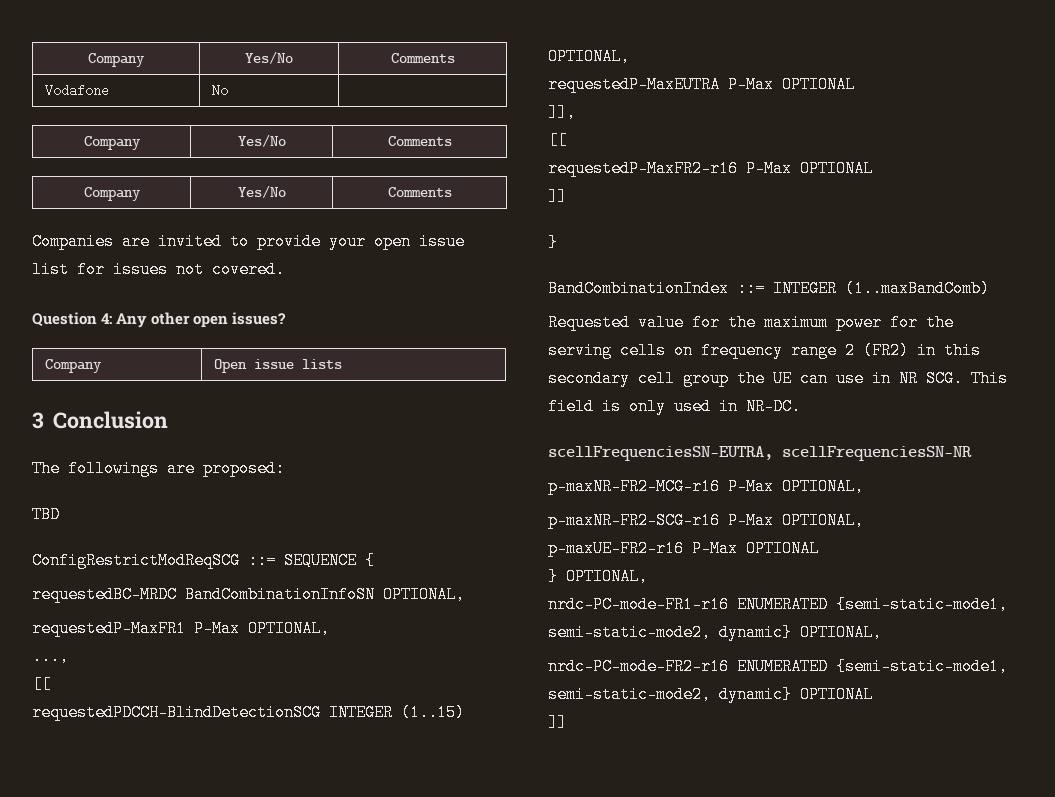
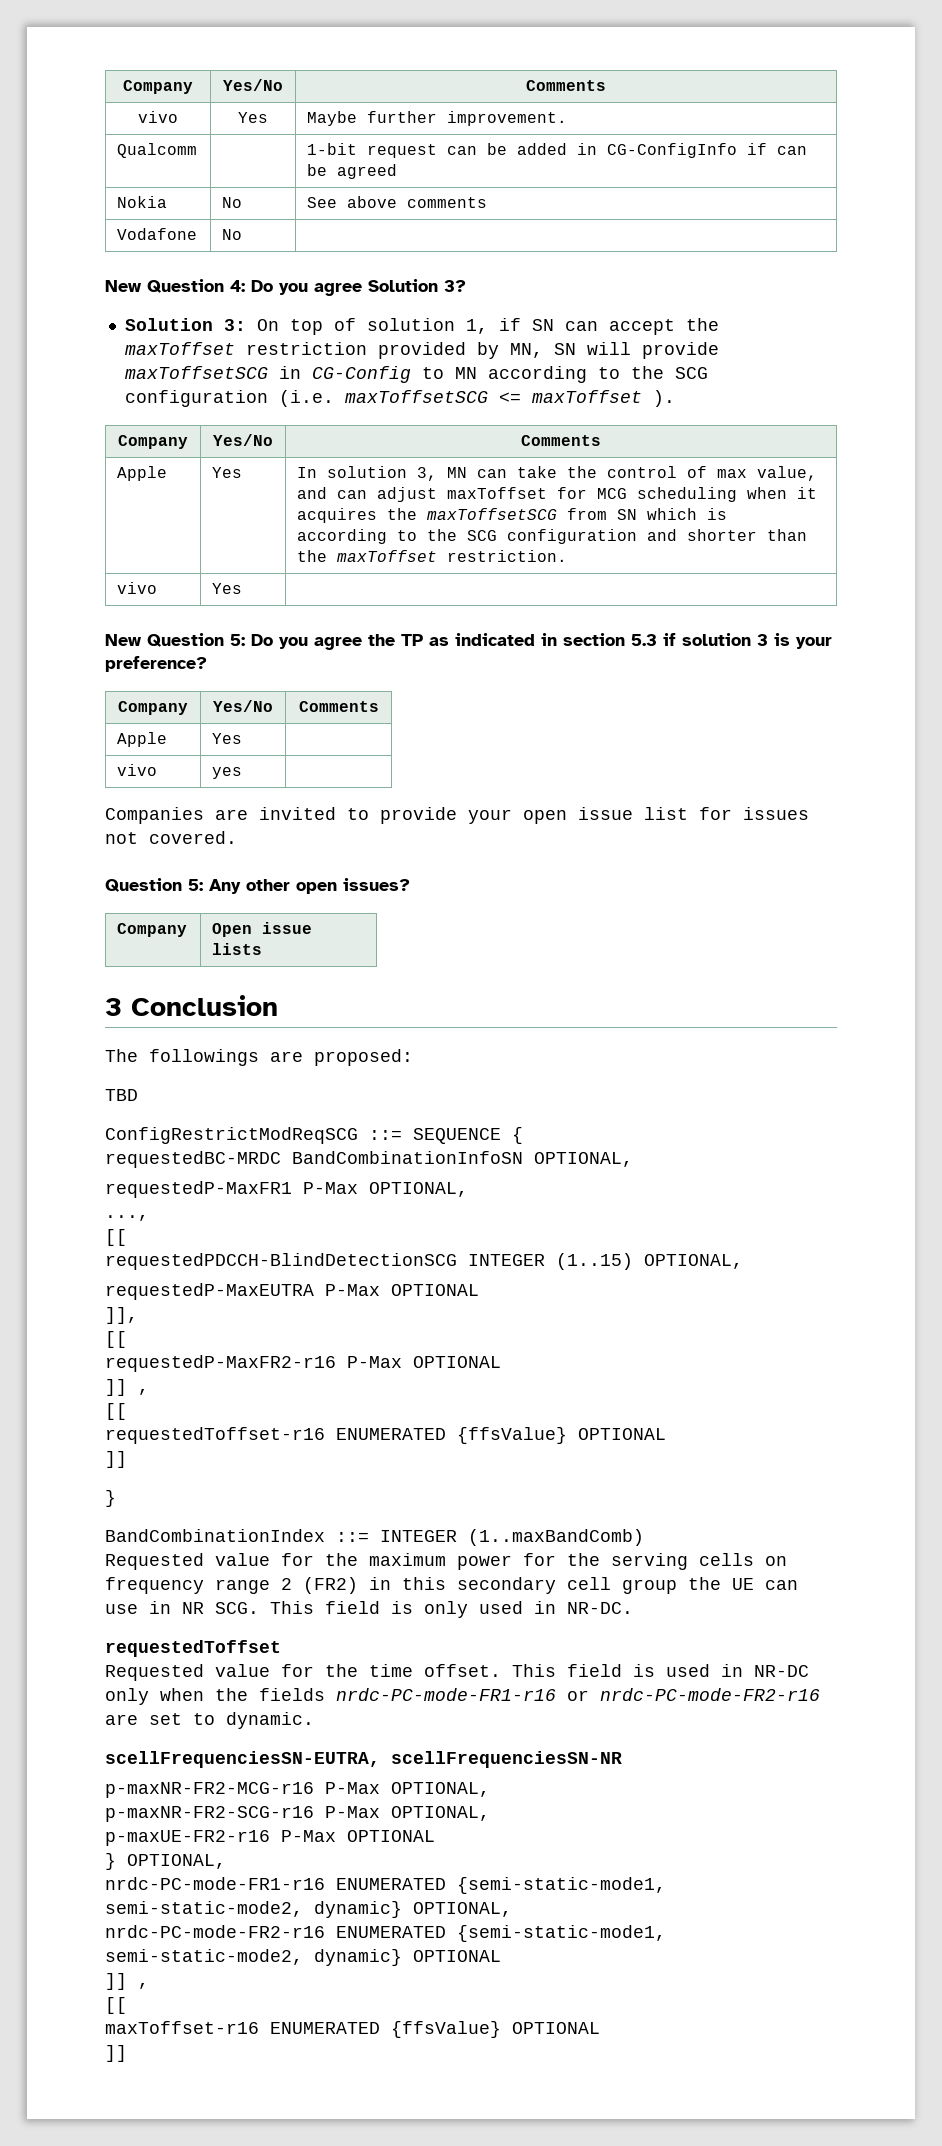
[88,53,145,67] [245,51,293,64] [390,53,455,63] [45,84,110,97] [212,84,229,97] [83,136,141,150] [237,134,286,147] [387,136,452,146] [83,187,141,201] [237,185,286,198] [387,187,452,197] Company | Yes/No | Comments // Vodafone | No | // Company | Yes/No | Comments // Company | Yes/No | Comments -> [123,80,193,94] [223,79,283,91] [526,80,606,91] [138,111,178,123] [238,112,268,123] [307,111,568,126] [117,143,198,158] [307,143,808,158] [307,164,398,179] [117,196,168,208] [222,197,243,208] [307,196,488,208] [117,228,198,240] [222,229,243,240] [105,279,466,296] [124,318,719,335] [124,342,719,359] [124,366,708,383] [124,390,675,407] [118,435,188,449] [213,434,273,446] [521,435,601,446] [117,466,168,481] [212,467,243,478] [297,466,818,481] [297,487,818,502] [297,508,728,523] [297,529,808,544] [297,550,568,562] [117,582,158,594] [212,583,243,594] [105,633,832,650] [105,656,207,672] [118,701,188,715] [213,700,273,712] [298,701,379,712] [117,732,168,747] [212,733,243,744] [117,764,158,776] [212,767,243,779] Company | Yes/No | Comments // vivo | Yes | Maybe further improvement. // Qualcomm | | 1-bit request can be added in CG-ConfigInfo if can be agreed // Nokia | No | See above comments // Vodafone | No | // New Question 4: Do you agree Solution 3? // Solution 3: On top of solution 1, if SN can accept the maxToffset restriction provided by MN, SN will provide maxToffsetSCG in CG-Config to MN according to the SCG configuration (i.e. maxToffsetSCG <= maxToffset ). // Company | Yes/No | Comments // Apple | Yes | In solution 3, MN can take the control of max value, and can adjust maxToffset for MCG scheduling when it acquires the maxToffsetSCG from SN which is according to the SCG configuration and shorter than the maxToffset restriction. // vivo | Yes | // New Question 5: Do you agree the TP as indicated in section 5.3 if solution 3 is your preference? // Company | Yes/No | Comments // Apple | Yes | // vivo | yes |
[101,313,113,324] 4: -> [188,879,203,891] 5:
(873, 168) none -> [105,1379,149,1396] [105,1403,127,1420] [105,1427,666,1444] // ]] , // [[ // requestedToffset-r16 ENUMERATED {ffsValue} OPTIONAL
(801, 406) none -> [105,1640,281,1657] [105,1664,809,1681] [105,1688,820,1705] [105,1712,314,1729] // requestedToffset // Requested value for the time offset. This field is used in NR-DC only when the fields nrdc-PC-mode-FR1-r16 or nrdc-PC-mode-FR2-r16 are set to dynamic.
(873, 694) none -> [105,1973,149,1990] [105,1997,127,2014] [105,2021,600,2038] // ]] , // [[ // maxToffset-r16 ENUMERATED {ffsValue} OPTIONAL

